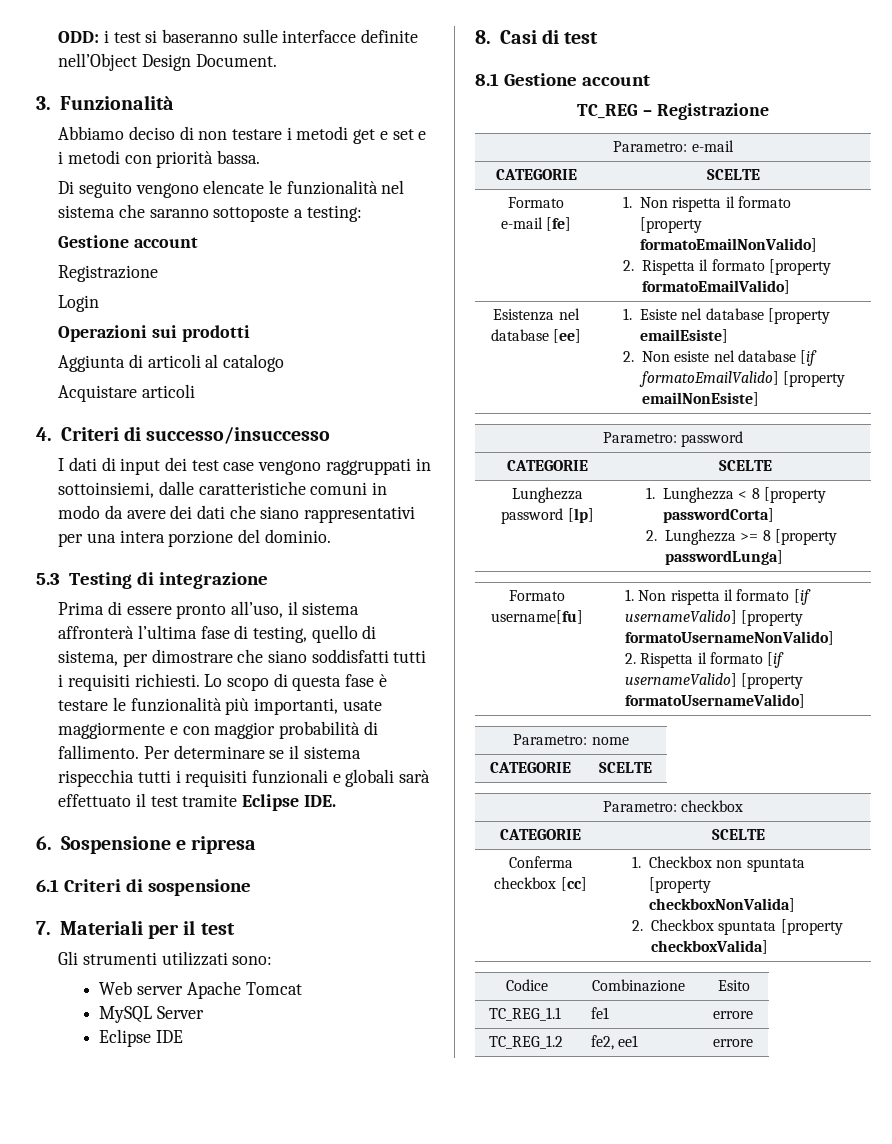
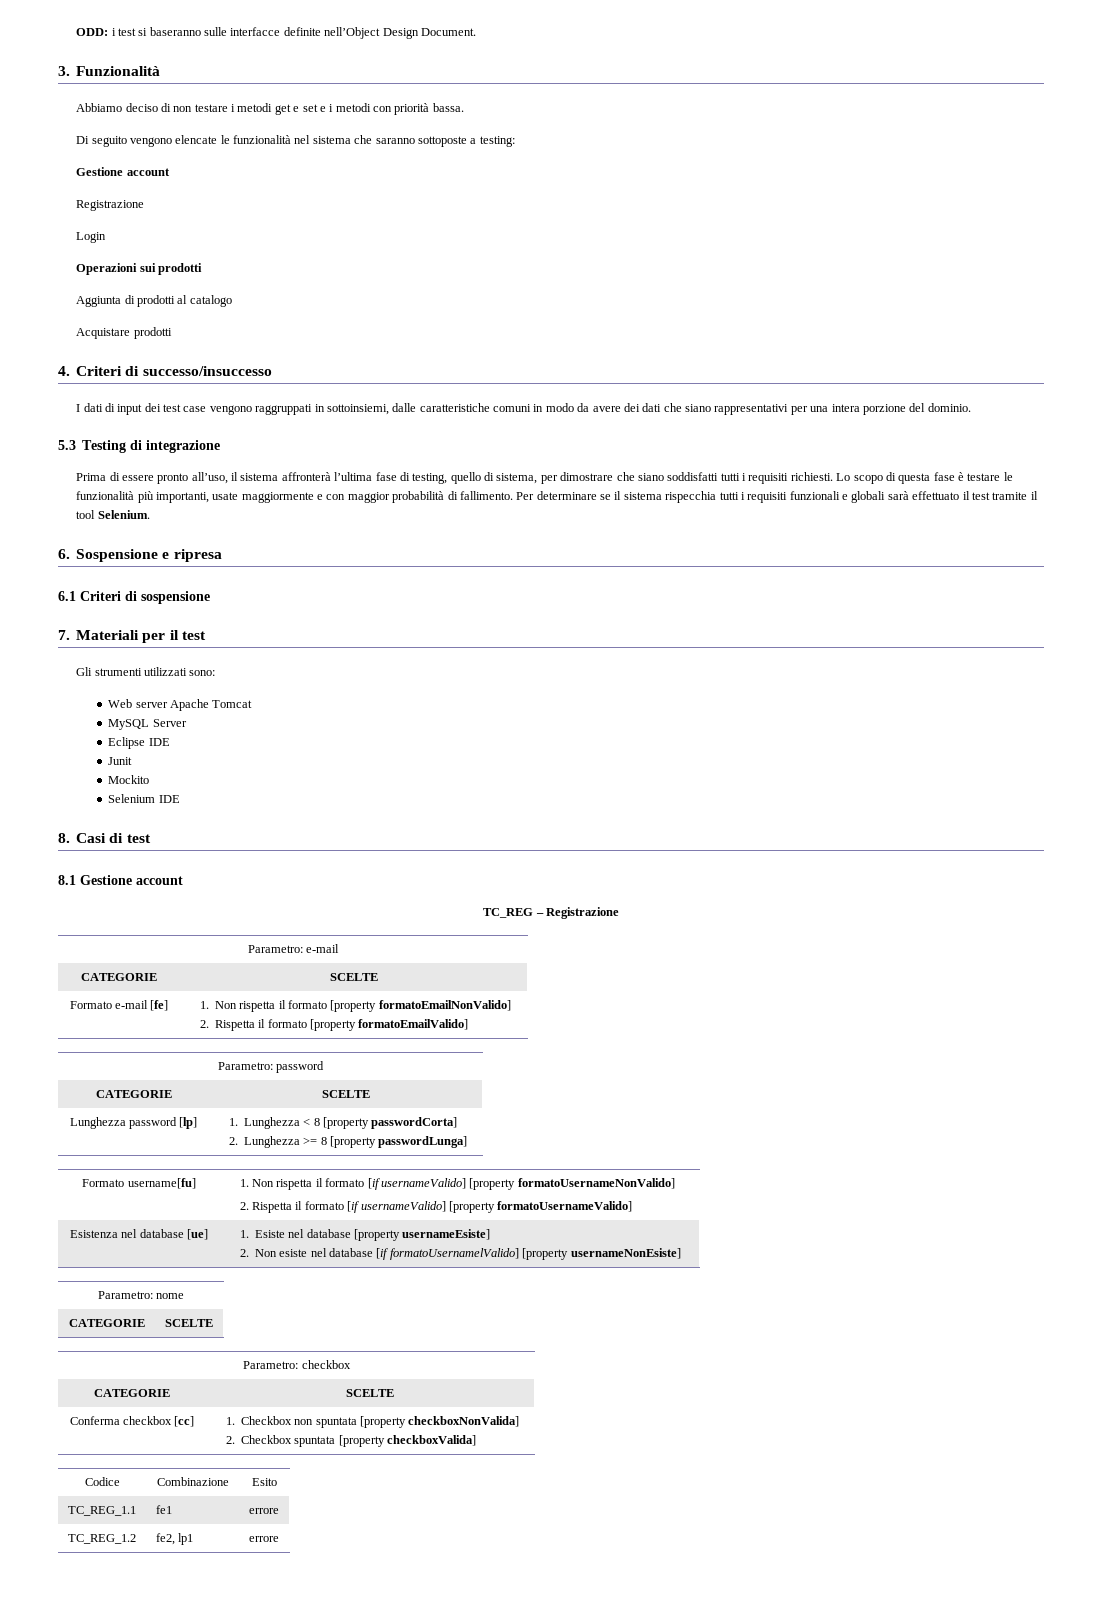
[147,354,201,368] articoli -> [136,295,175,307] prodotti
[141,384,195,398] articoli -> [133,327,172,339] prodotti
[241,794,336,811] Eclipse IDE. -> [1030,491,1038,500] [76,510,150,519] il tool Selenium.
(184, 1036) none -> [108,757,133,765] [108,775,150,784] [108,794,180,803] // Junit // Mockito // Selenium IDE
[493,308,580,321] [490,329,582,343] [623,308,831,324] [640,329,729,343] [623,350,818,366] [639,371,846,387] [642,392,760,406] // Esistenza nel database [ee] | 1. Esiste nel database [property emailEsiste] // 2. Non esiste nel database [if formatoEmailValido] [property emailNonEsiste] -> (469, 1024) none
(806, 701) none -> [69,1229,209,1240] [239,1229,491,1241] [239,1248,681,1260] // Esistenza nel database [ue] | 1. Esiste nel database [property usernameEsiste] // 2. Non esiste nel database [if formatoUsernamelValido] [property usernameNonEsiste]
[618,1035,639,1047] ee1 -> [178,1533,194,1545] lp1

